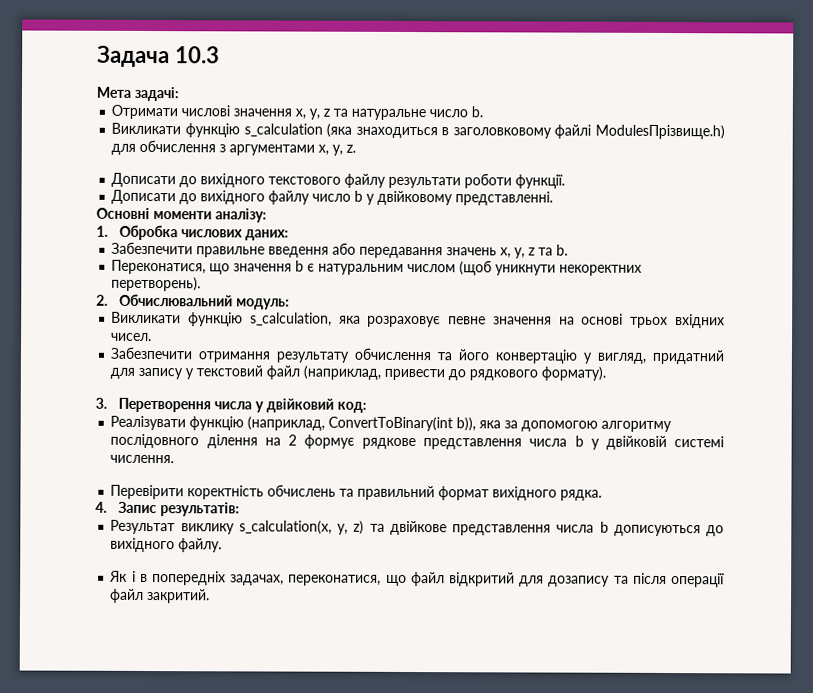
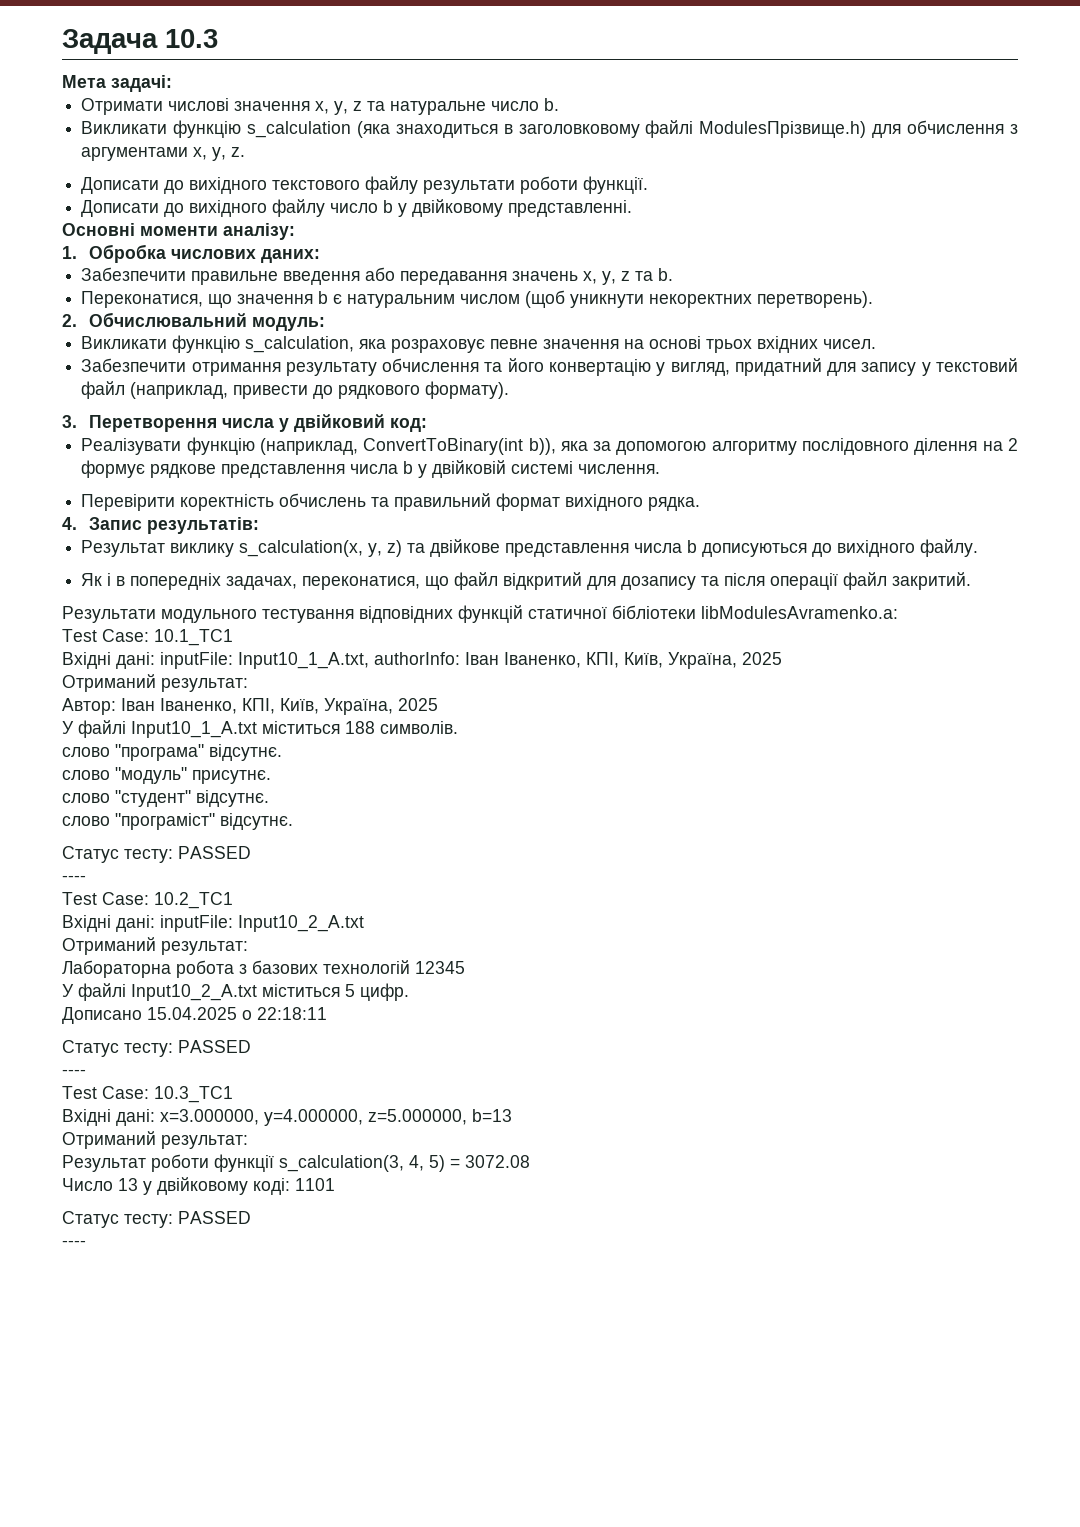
(211, 596) none -> [62,605,898,623] [62,629,233,646] [62,652,782,669] [62,674,248,692] [62,698,438,715] [62,720,458,738] [62,744,282,761] [62,767,271,784] [62,790,269,807] [62,813,293,830] [62,846,251,863] [62,875,86,882] [62,892,233,909] [62,915,364,932] [62,937,248,955] [62,960,465,978] [62,983,409,1001] [62,1007,327,1024] [62,1040,251,1057] [62,1069,86,1076] [62,1086,233,1103] [62,1109,512,1126] [62,1131,248,1149] [62,1154,530,1172] [62,1177,335,1195] [62,1211,251,1228] [62,1240,86,1247] // Результати модульного тестування відповідних функцій статичної бібліотеки libModulesAvramenko.а: // Test Case: 10.1_TC1 // Вхідні дані: inputFile: Input10_1_A.txt, authorInfo: Іван Іваненко, КПІ, Київ, Україна, 2025 // Отриманий результат: // Автор: Іван Іваненко, КПІ, Київ, Україна, 2025 // У файлі Input10_1_A.txt міститься 188 символів. // слово "програма" відсутнє. // слово "модуль" присутнє. // слово "студент" відсутнє. // слово "програміст" відсутнє. // Статус тесту: PASSED // ---- // Test Case: 10.2_TC1 // Вхідні дані: inputFile: Input10_2_A.txt // Отриманий результат: // Лабораторна робота з базових технологій 12345 // У файлі Input10_2_A.txt міститься 5 цифр. // Дописано 15.04.2025 о 22:18:11 // Статус тесту: PASSED // ---- // Test Case: 10.3_TC1 // Вхідні дані: x=3.000000, y=4.000000, z=5.000000, b=13 // Отриманий результат: // Результат роботи функції s_calculation(3, 4, 5) = 3072.08 // Число 13 у двійковому коді: 1101 // Статус тесту: PASSED // ----

